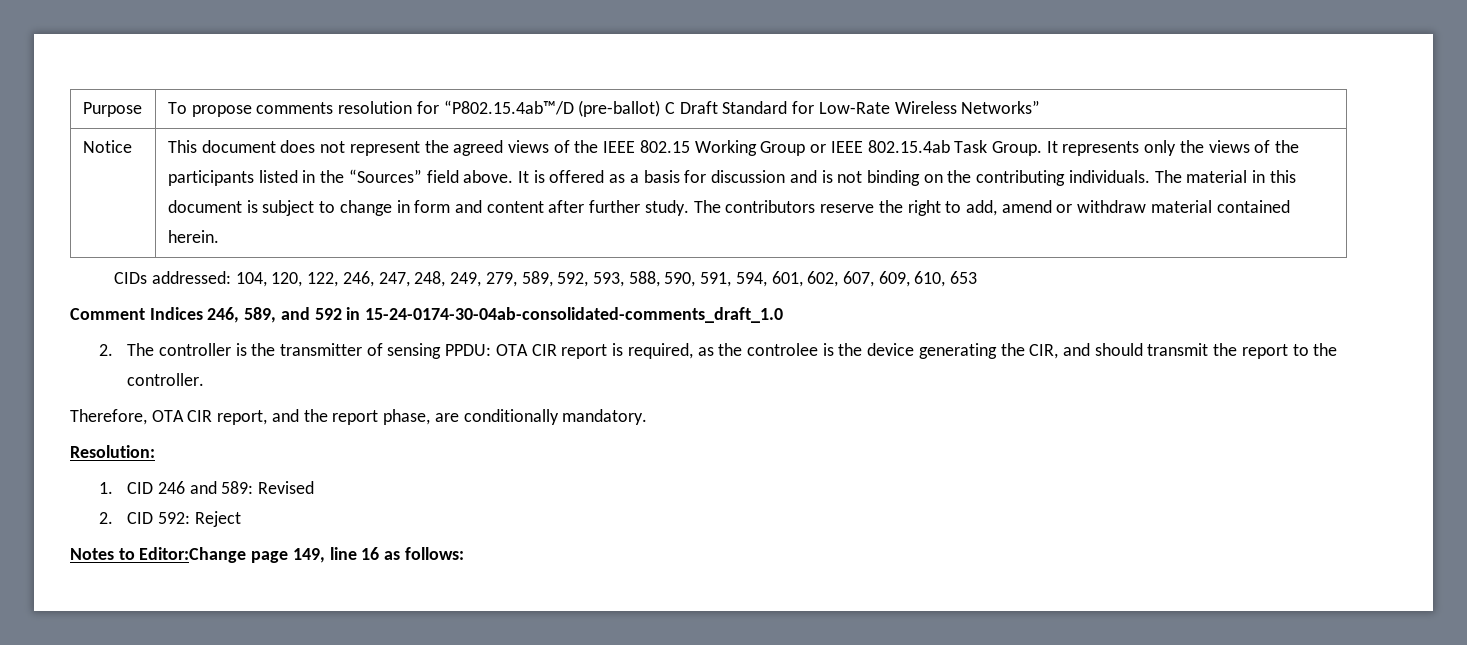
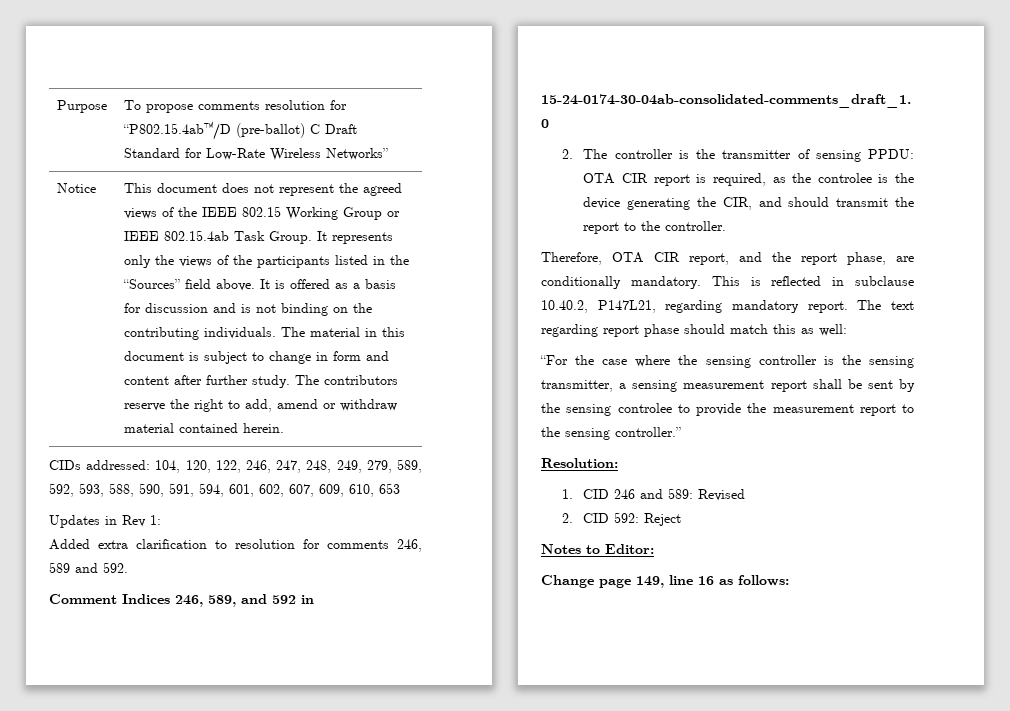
(978, 277) none -> [49,515,161,528] [49,539,422,552] [49,562,128,573] // Updates in Rev 1: // Added extra clarification to resolution for comments 246, 589 and 592.
(648, 417) none -> [711,276,914,286] [541,300,914,313] [541,324,847,337] [540,355,914,368] [541,379,915,392] [541,403,914,416] [541,427,681,440] This is reflected in subclause 10.40.2, P147L21, regarding mandatory report. The text regarding report phase should match this as well: // “For the case where the sensing controller is the sensing transmitter, a sensing measurement report shall be sent by the sensing controlee to provide the measurement report to the sensing controller.”
[139,547,247,563] Editor:Change -> [605,544,654,554] [541,575,594,588] Editor: // Change

